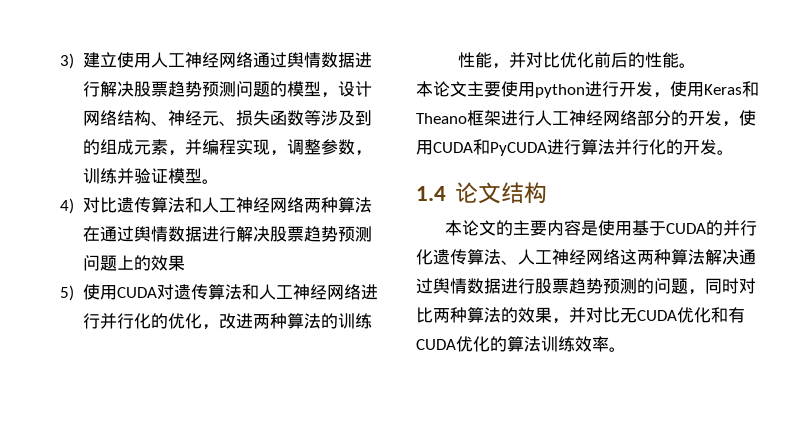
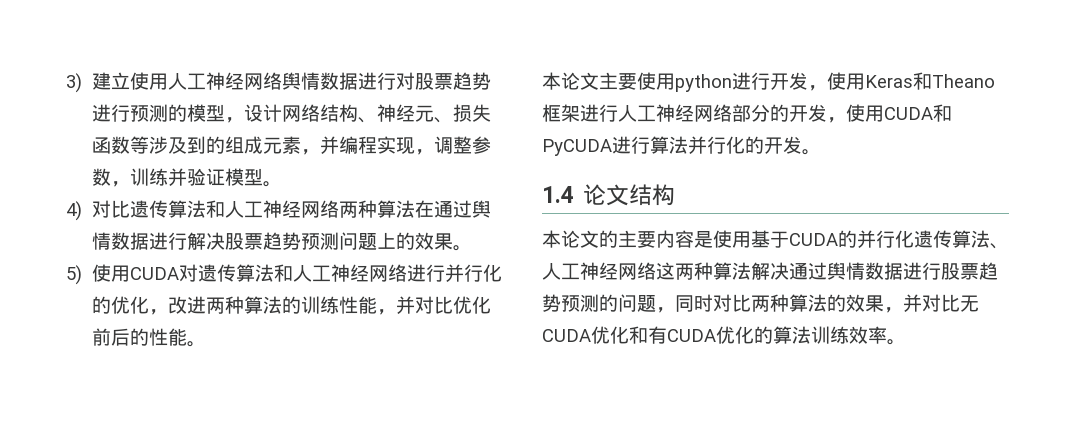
[252,52,372,68] [82,81,270,97] 通过舆情数据进行解决股票趋势预测问题 -> [281,72,491,90] [91,104,168,122] 舆情数据进行对股票趋势进行预测
(185, 263) none -> [452,245,472,251] 。

